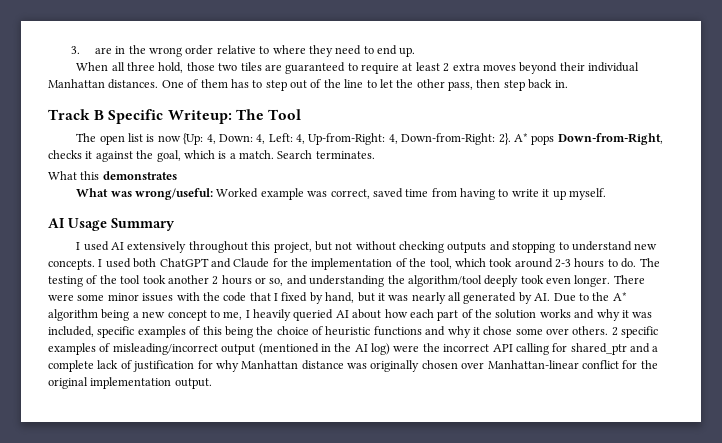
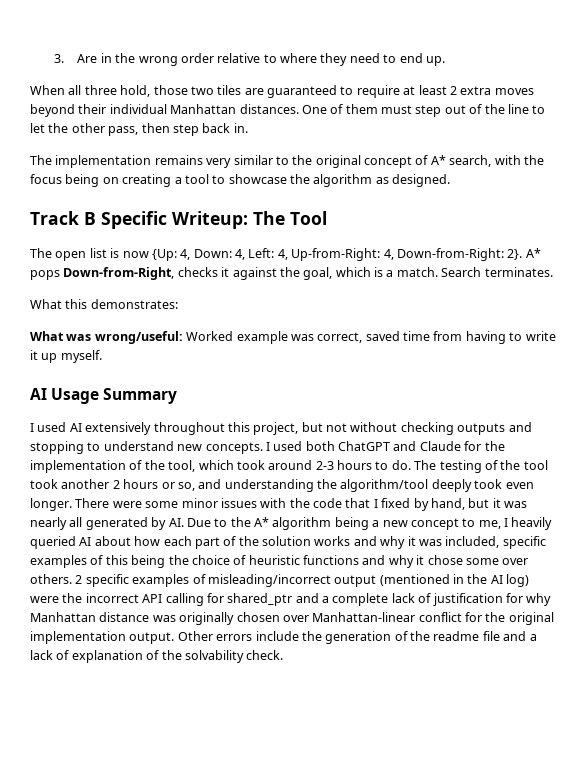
[94,47,112,54] are -> [77,54,98,63] Are
[230,79,263,88] has to -> [381,105,412,114] must
(568, 84) none -> [30,155,544,168] [30,174,451,187] // The implementation remains very similar to the original concept of A* search, with the focus being on creating a tool to showcase the algorithm as designed.
[102,171,177,180] demonstrates -> [90,299,178,309] demonstrates:
(212, 383) none -> [177,631,537,644] [30,650,284,663] Other errors include the generation of the readme file and a lack of explanation of the solvability check.

